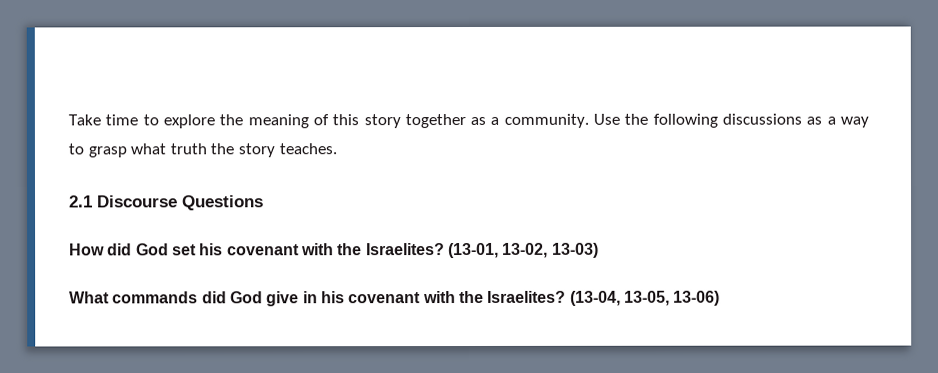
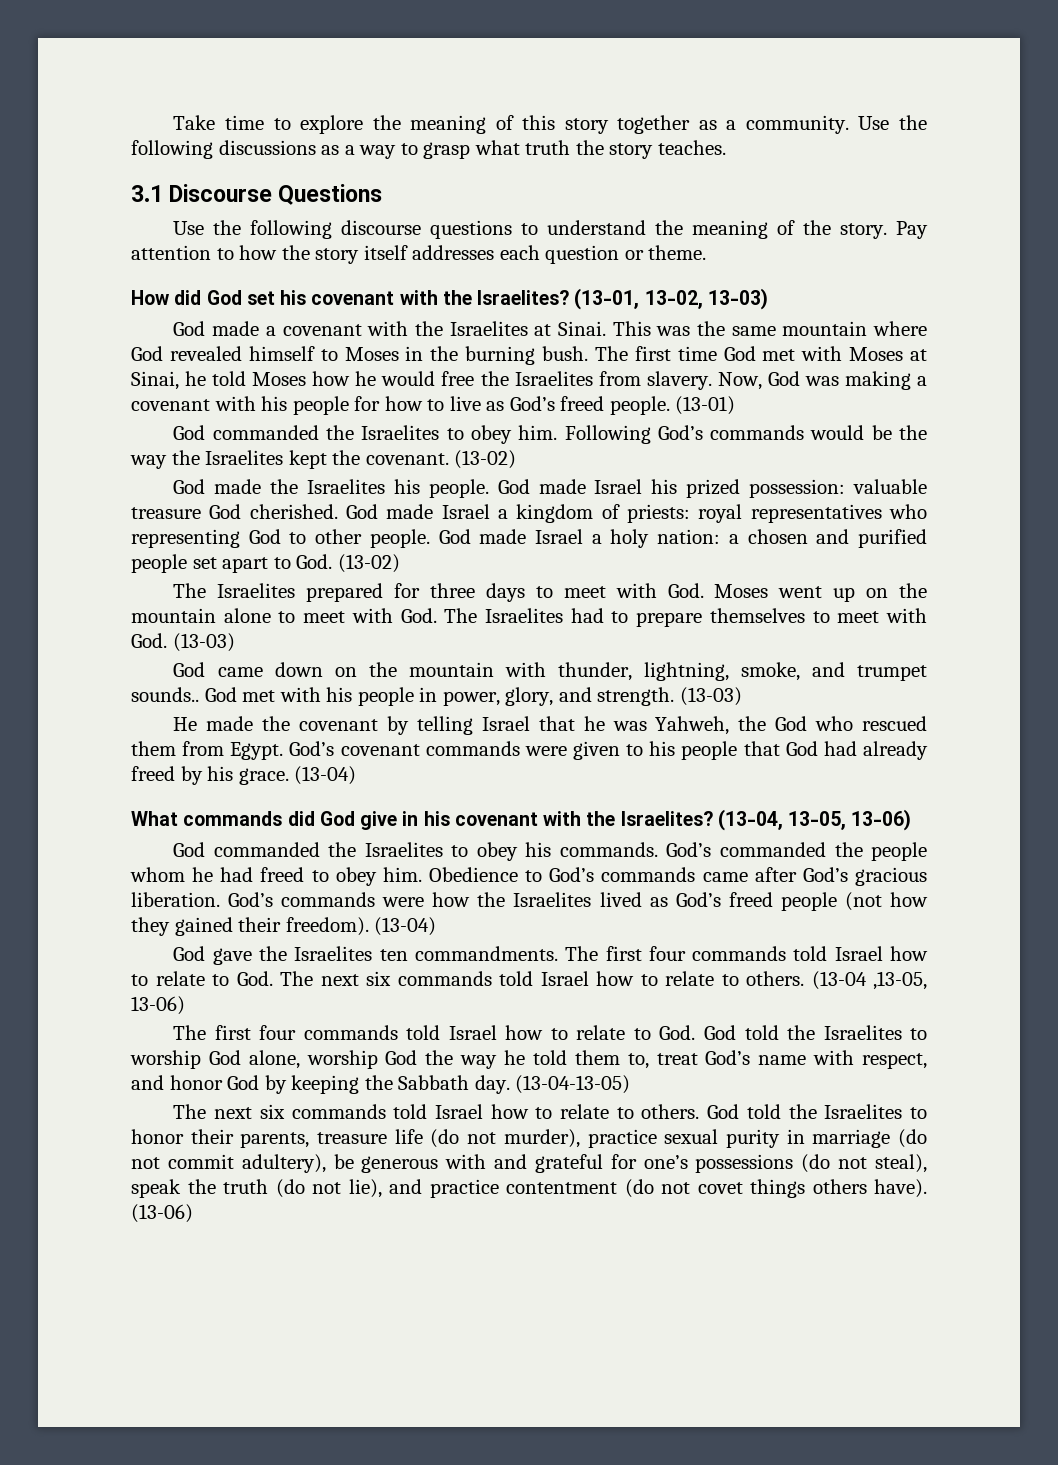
[69,195,93,208] 2.1 -> [131,185,163,202] 3.1
(264, 203) none -> [173,220,929,239] [131,245,707,264] // Use the following discourse questions to understand the meaning of the story. Pay attention to how the story itself addresses each question or theme.
(599, 250) none -> [173,321,928,336] [131,346,927,365] [131,371,927,390] [131,396,736,415] [173,425,928,444] [130,450,517,469] [173,479,927,498] [131,504,928,523] [131,529,927,548] [131,554,400,573] [173,583,927,602] [131,608,927,627] [131,633,235,652] [173,662,928,681] [131,687,742,706] [173,716,927,735] [131,741,928,760] [131,766,357,785] // God made a covenant with the Israelites at Sinai. This was the same mountain where God revealed himself to Moses in the burning bush. The first time God met with Moses at Sinai, he told Moses how he would free the Israelites from slavery. Now, God was making a covenant with his people for how to live as God’s freed people. (13-01) // God commanded the Israelites to obey him. Following God’s commands would be the way the Israelites kept the covenant. (13-02) // God made the Israelites his people. God made Israel his prized possession: valuable treasure God cherished. God made Israel a kingdom of priests: royal representatives who representing God to other people. God made Israel a holy nation: a chosen and purified people set apart to God. (13-02) // The Israelites prepared for three days to meet with God. Moses went up on the mountain alone to meet with God. The Israelites had to prepare themselves to meet with God. (13-03) // God came down on the mountain with thunder, lightning, smoke, and trumpet sounds.. God met with his people in power, glory, and strength. (13-03) // He made the covenant by telling Israel that he was Yahweh, the God who rescued them from Egypt. God’s covenant commands were given to his people that God had already freed by his grace. (13-04)
(721, 298) none -> [173,842,927,861] [130,867,927,886] [131,892,929,911] [131,917,437,936] [173,946,929,965] [131,971,927,990] [131,996,185,1015] [173,1025,927,1040] [130,1050,928,1069] [131,1075,631,1094] [173,1104,927,1119] [131,1129,928,1148] [131,1154,927,1173] [131,1179,927,1198] [131,1204,193,1223] // God commanded the Israelites to obey his commands. God’s commanded the people whom he had freed to obey him. Obedience to God’s commands came after God’s gracious liberation. God’s commands were how the Israelites lived as God’s freed people (not how they gained their freedom). (13-04) // God gave the Israelites ten commandments. The first four commands told Israel how to relate to God. The next six commands told Israel how to relate to others. (13-04 ,13-05, 13-06) // The first four commands told Israel how to relate to God. God told the Israelites to worship God alone, worship God the way he told them to, treat God’s name with respect, and honor God by keeping the Sabbath day. (13-04-13-05) // The next six commands told Israel how to relate to others. God told the Israelites to honor their parents, treasure life (do not murder), practice sexual purity in marriage (do not commit adultery), be generous with and grateful for one’s possessions (do not steal), speak the truth (do not lie), and practice contentment (do not covet things others have). (13-06)

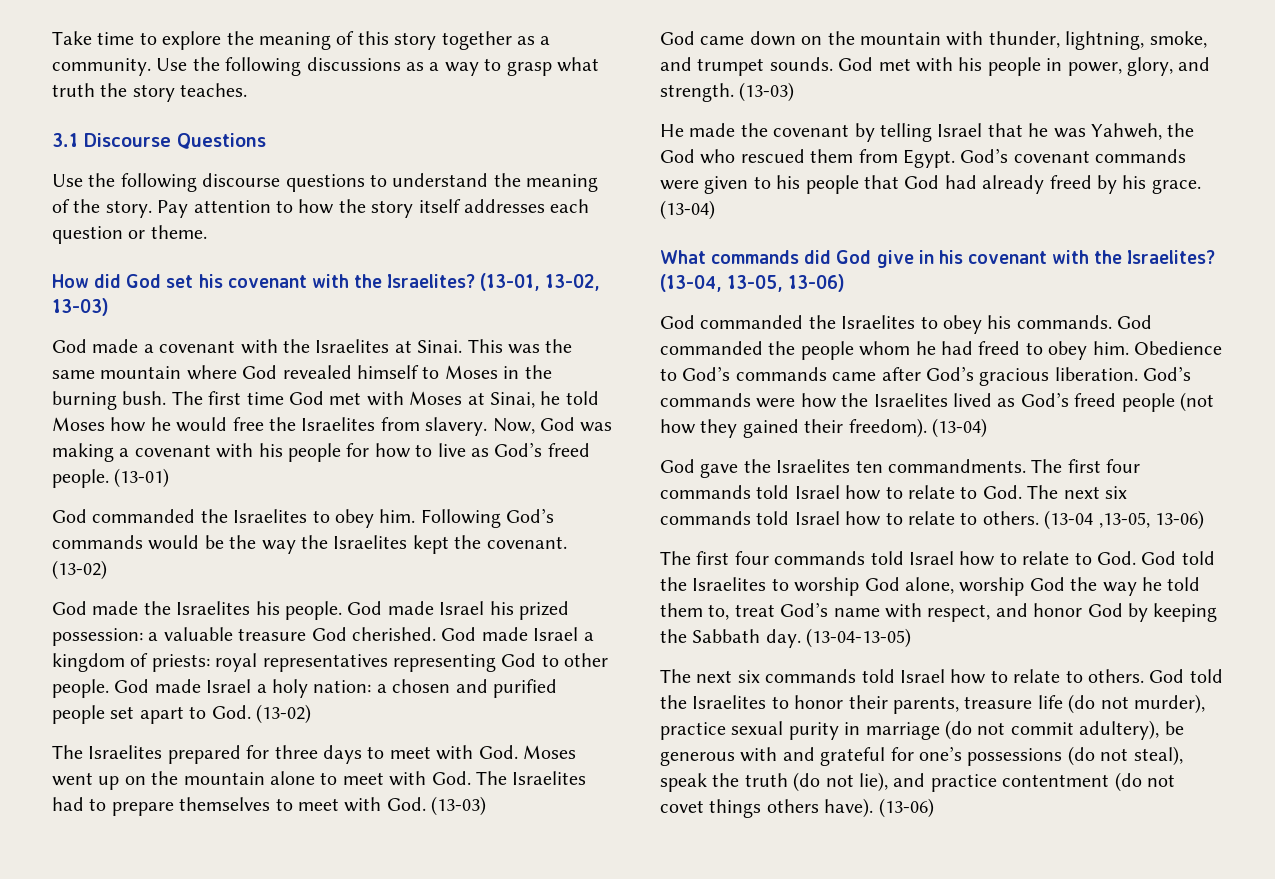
(846, 488) none -> [148,632,159,641] a
[889,504,928,519] who -> (388, 663) none
[131,687,199,702] sounds.. -> [769,57,833,71] sounds.
[666,842,712,857] God’s -> [1117,315,1153,329] God

